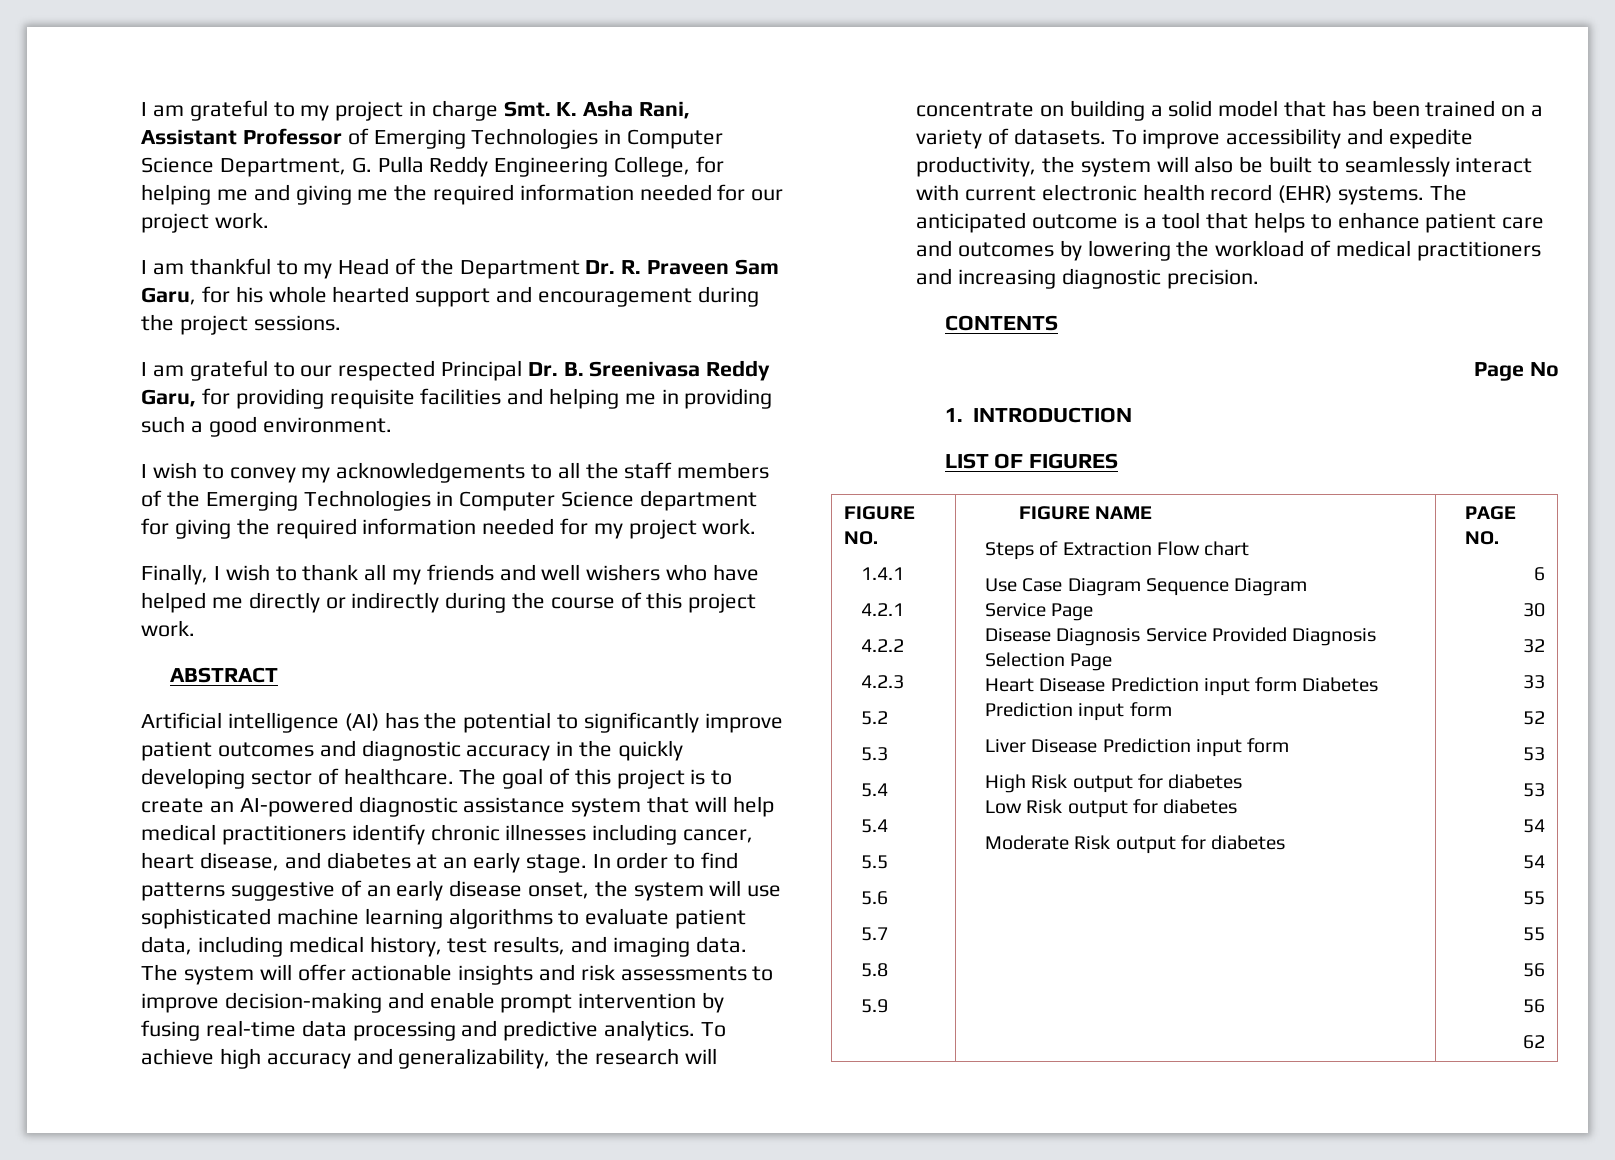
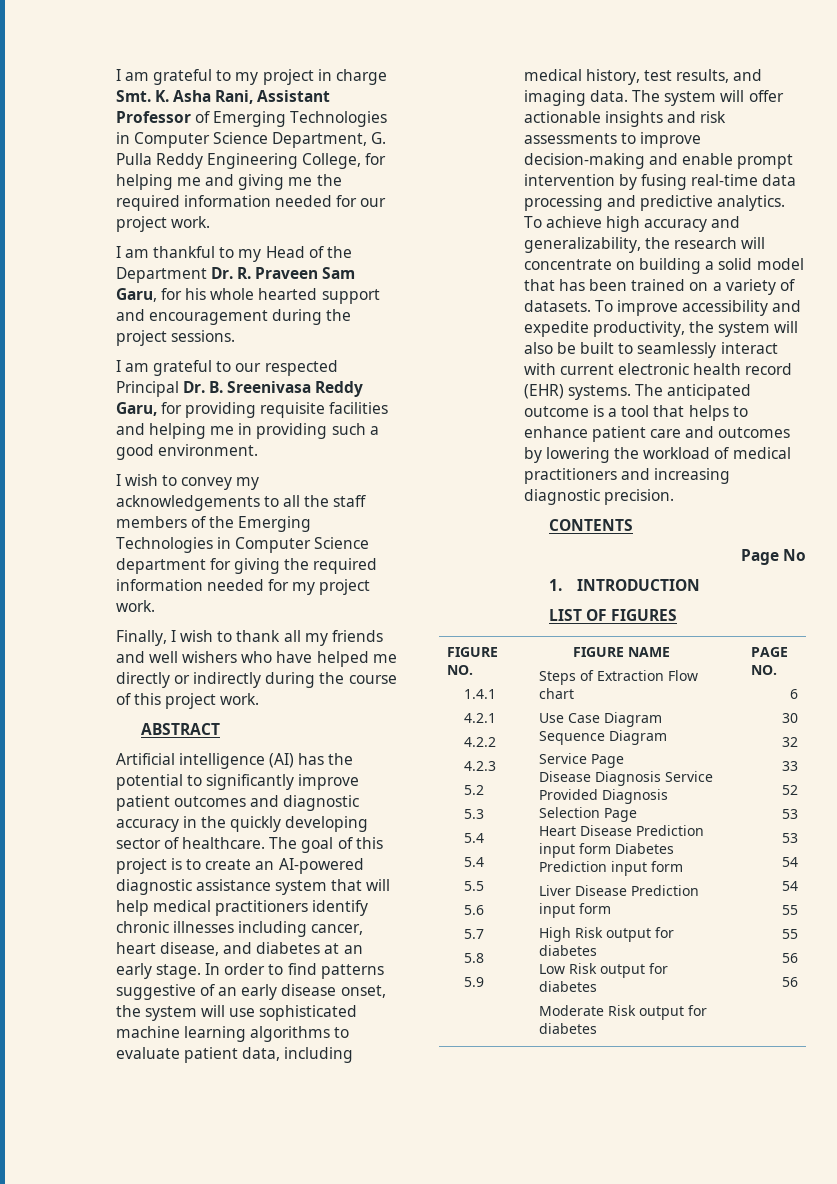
[1522,1035,1545,1049] // 62 -> (798, 982) none

